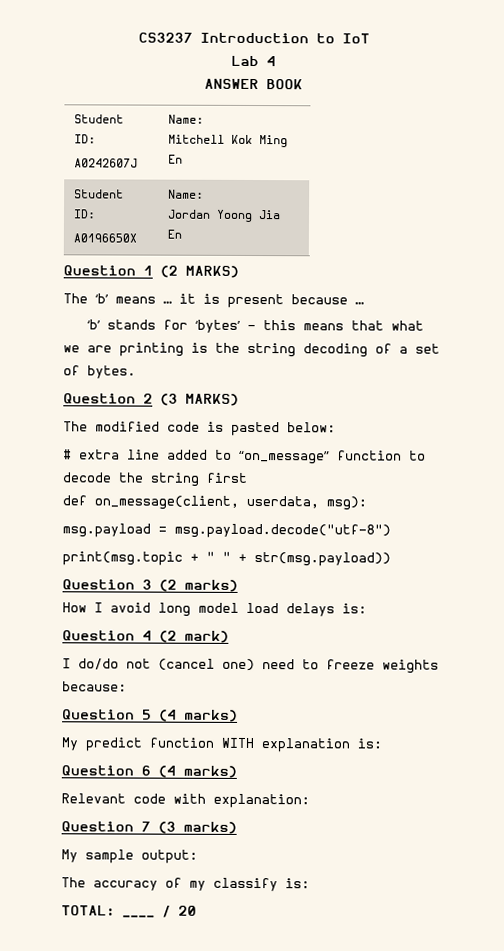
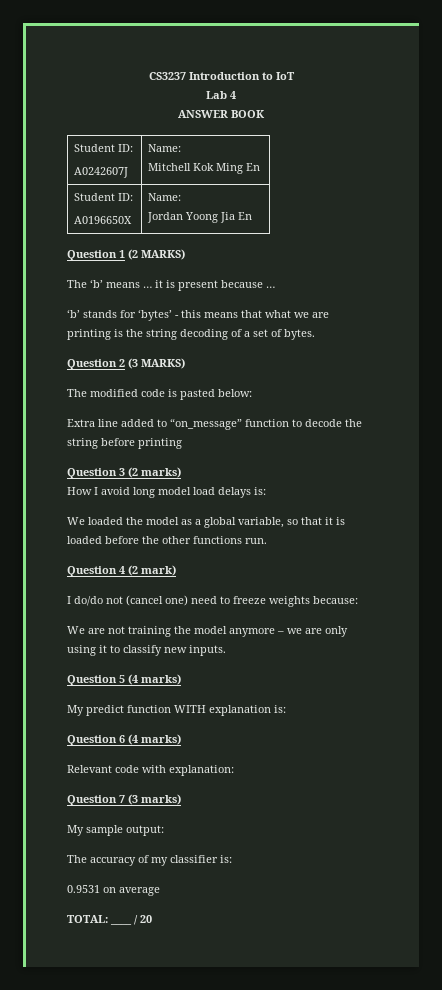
[63,449,120,460] # extra -> [67,419,95,427] Extra
[206,472,248,483] [62,495,367,511] [62,523,391,539] [62,551,391,567] first // def on_message(client, userdata, msg): // msg.payload = msg.payload.decode("utf-8") // print(msg.topic + " " + str(msg.payload)) -> [101,438,182,449] before printing
(367, 608) none -> [67,517,345,528] [67,536,267,544] // We loaded the model as a global variable, so that it is loaded before the other functions run.
(127, 686) none -> [67,626,348,637] [67,645,226,656] // We are not training the model anymore – we are only using it to classify new inputs.
[213,877,310,892] classify is: -> [170,855,232,863] [67,885,160,896] classifier is: // 0.9531 on average

